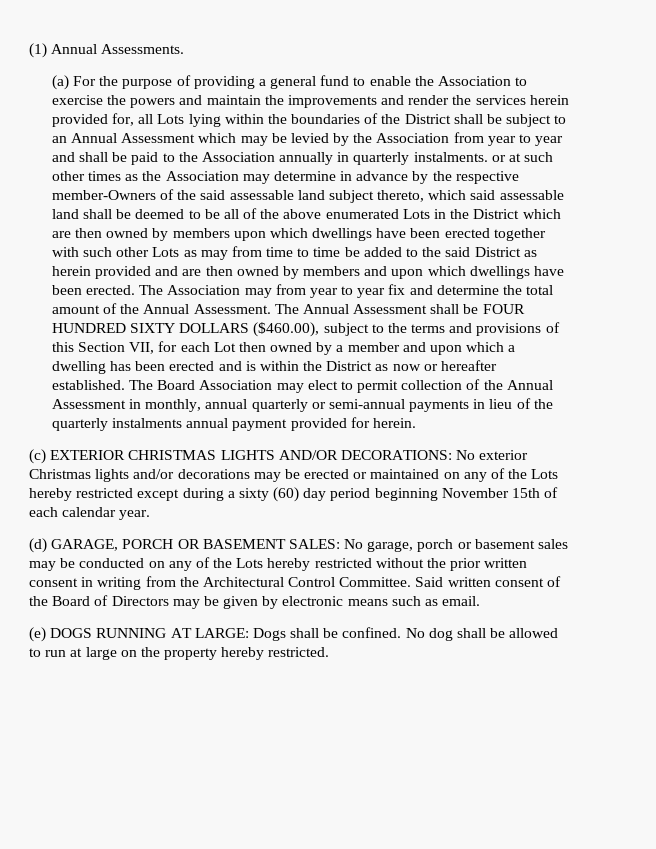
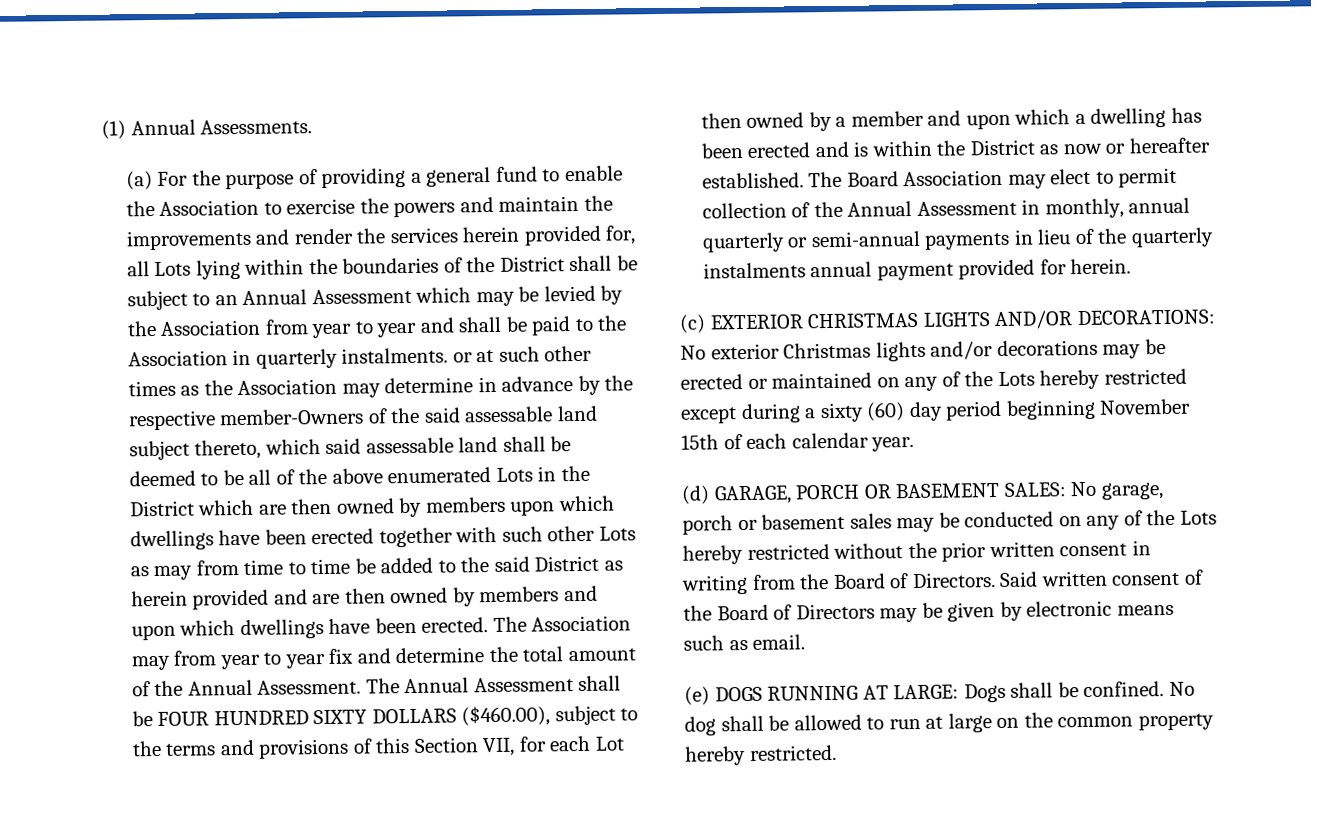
[279,152,334,165] annually -> (228, 358) none
[202,577,412,587] Architectural Control Committee. -> [832,572,996,589] Board of Directors.
(160, 652) none -> [1057,716,1134,728] common

